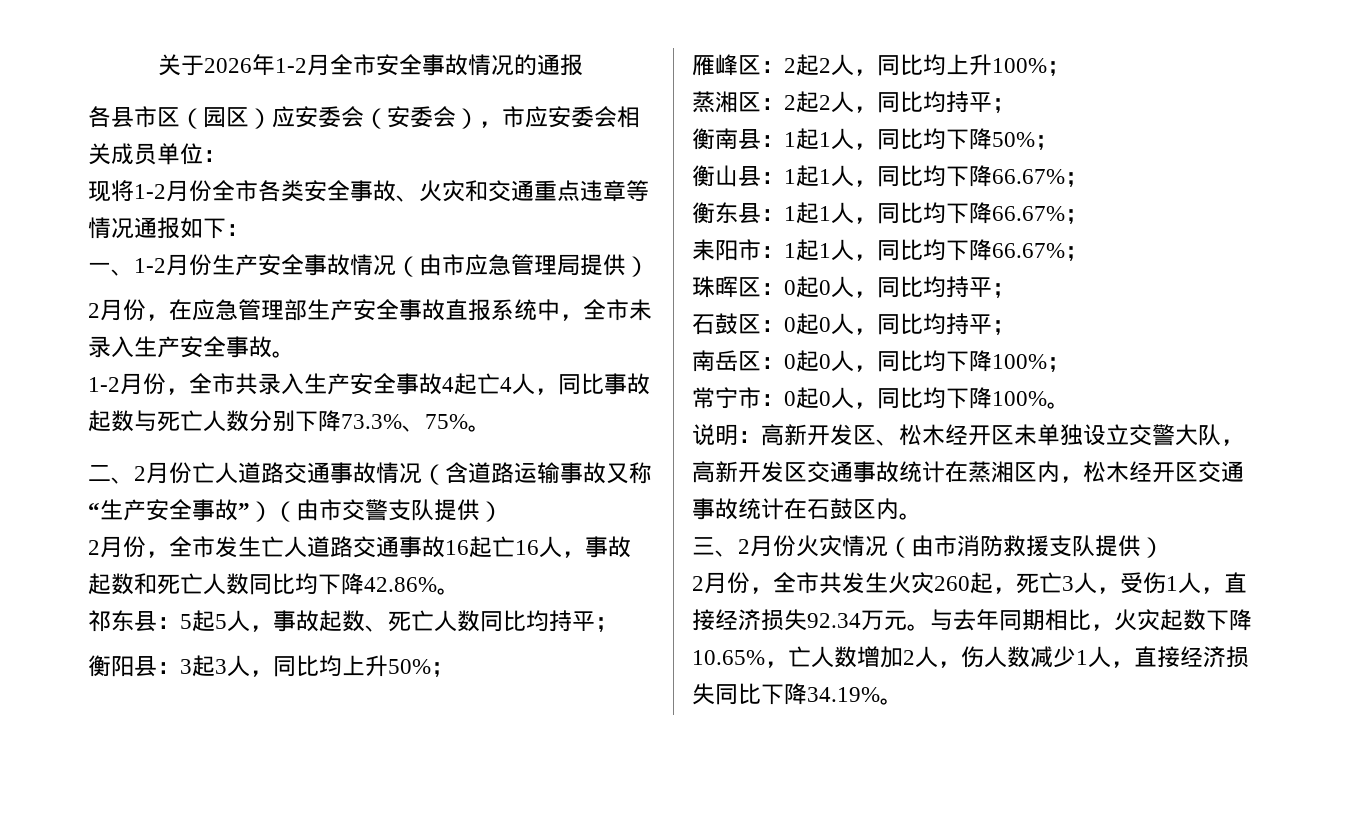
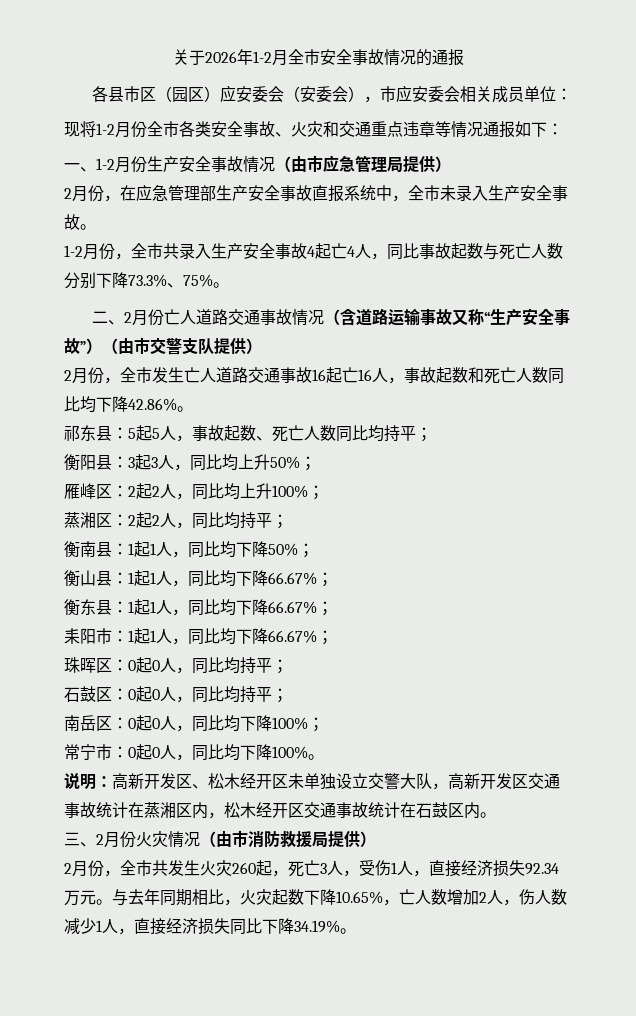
[1049,535,1095,557] 支队 -> [312,832,328,848] 局

